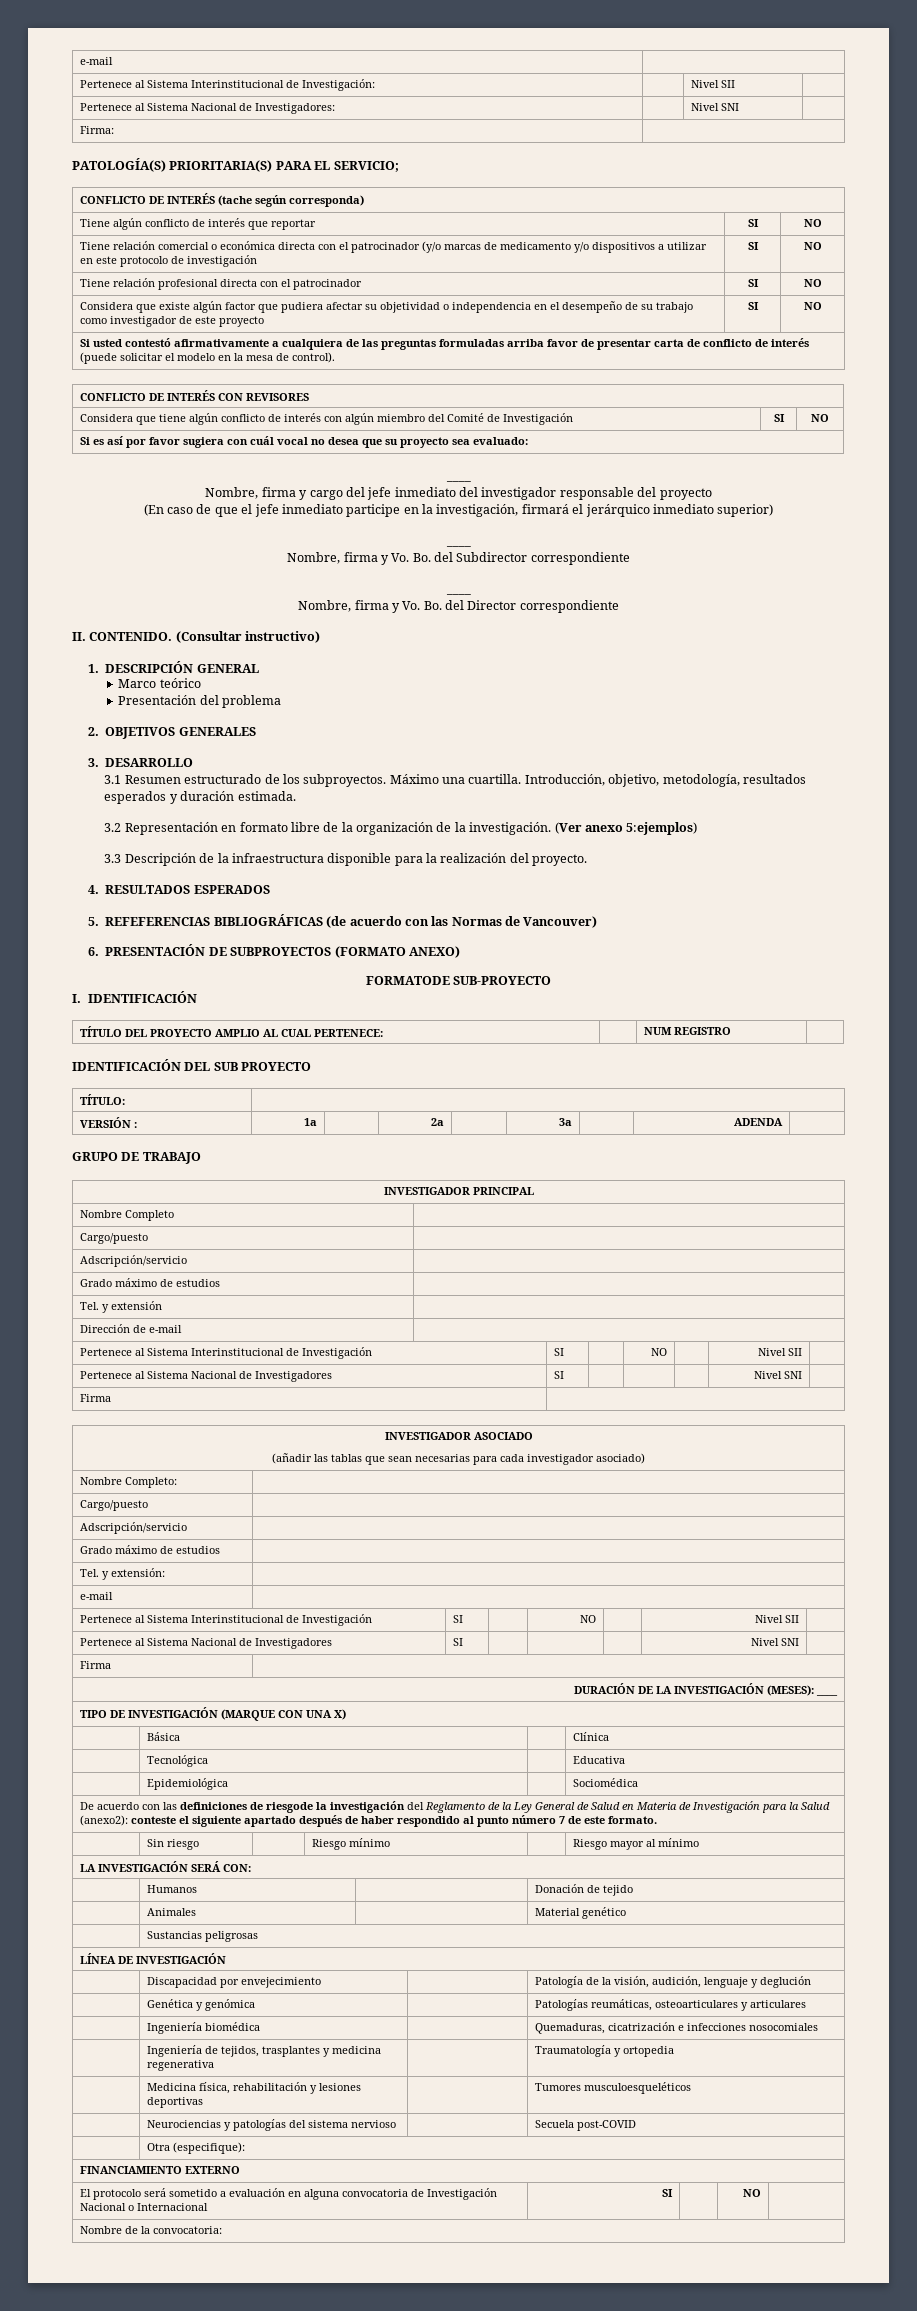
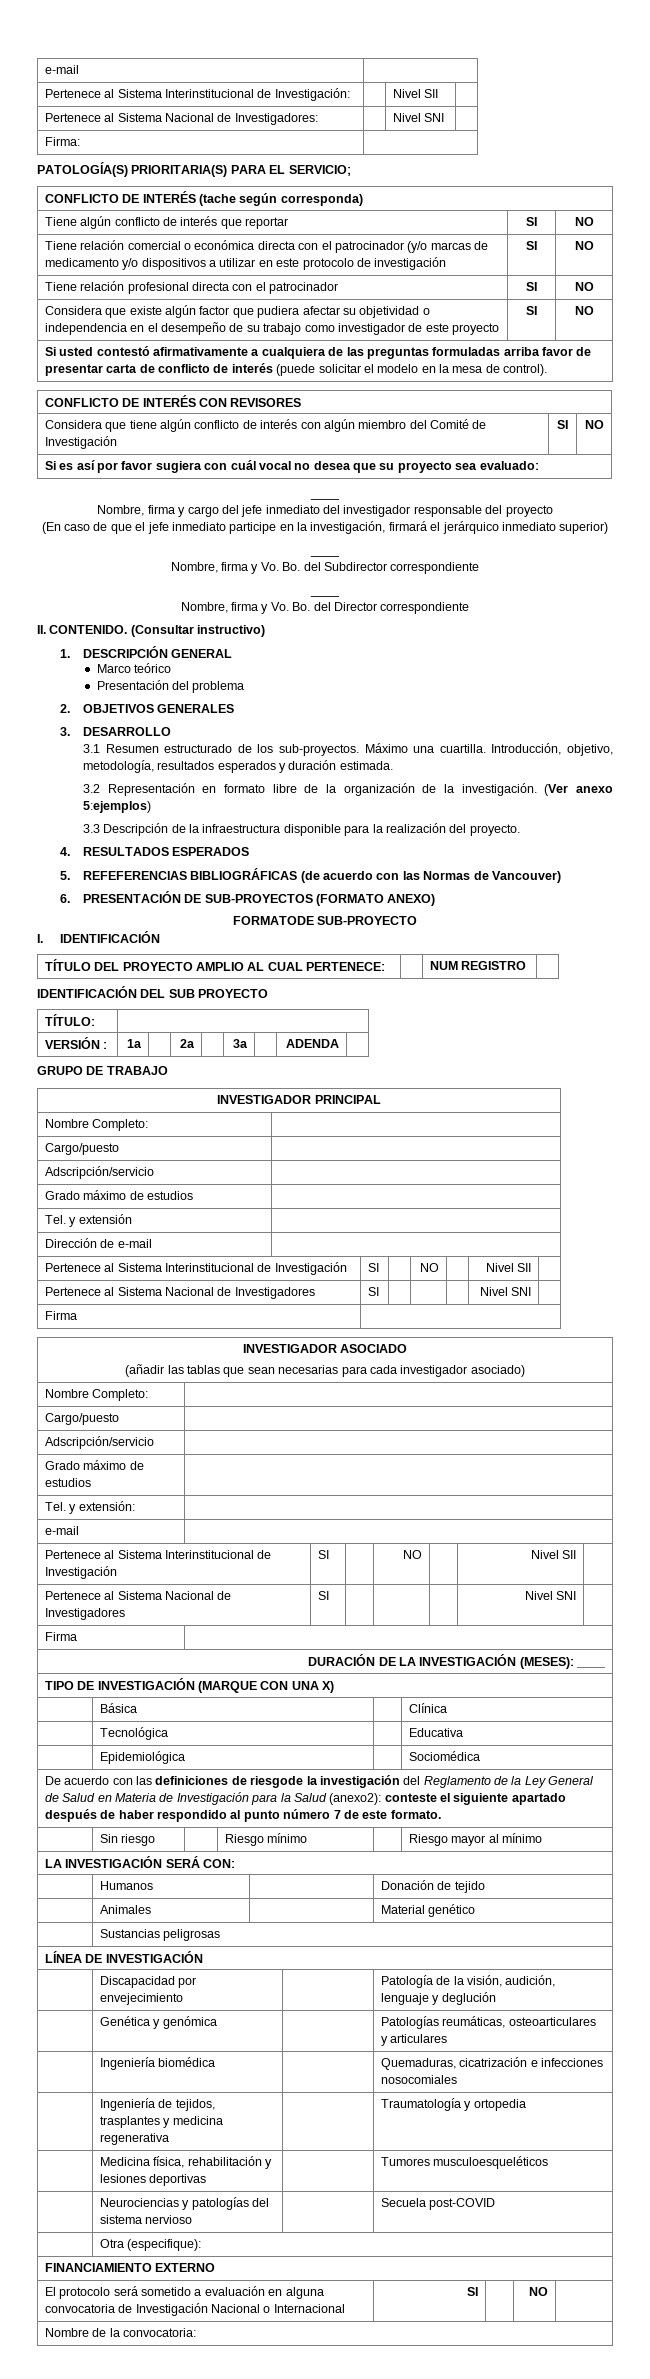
[303,774,387,787] subproyectos. -> [278,744,359,756] sub-proyectos.
[230,947,332,956] SUBPROYECTOS -> [204,894,313,903] SUB-PROYECTOS
[125,1210,175,1221] Completo -> [92,1119,149,1131] Completo:

